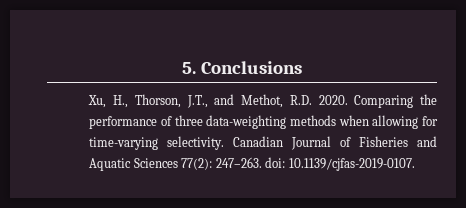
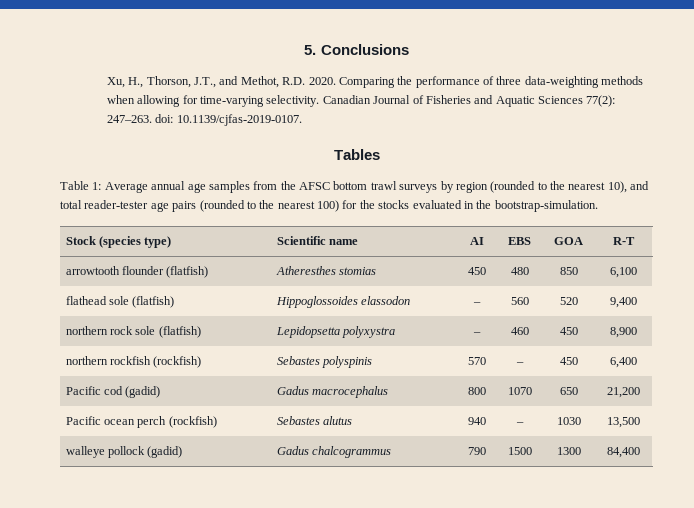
(415, 164) none -> [333,149,380,160] [60,181,650,193] [60,200,598,212] [65,236,172,248] [276,236,358,245] [470,237,484,245] [508,237,531,245] [554,237,583,245] [613,237,635,245] [65,266,209,278] [275,266,376,275] [468,267,486,275] [510,267,529,275] [559,267,578,275] [610,267,637,278] [65,296,175,308] [275,296,410,308] [473,302,481,305] [510,297,529,305] [559,297,578,305] [610,297,637,308] [65,326,201,338] [275,326,395,338] [473,332,481,335] [510,327,529,335] [559,327,578,335] [610,327,637,338] [65,356,202,368] [276,356,372,368] [468,357,486,365] [515,362,524,365] [559,357,578,365] [610,357,637,368] [65,386,161,398] [276,386,388,398] [468,387,486,395] [507,387,532,395] [559,387,578,395] [607,387,640,398] [65,416,217,428] [276,416,352,425] [468,417,486,425] [515,422,524,425] [556,417,581,425] [607,417,640,428] [65,446,183,458] [276,446,391,458] [468,447,486,455] [507,447,532,455] [556,447,581,455] [607,447,640,458] // Tables // Table 1: Average annual age samples from the AFSC bottom trawl surveys by region (rounded to the nearest 10), and total reader-tester age pairs (rounded to the nearest 100) for the stocks evaluated in the bootstrap-simulation. // Stock (species type) | Scientific name | AI | EBS | GOA | R-T // arrowtooth flounder (flatfish) | Atheresthes stomias | 450 | 480 | 850 | 6,100 // flathead sole (flatfish) | Hippoglossoides elassodon | – | 560 | 520 | 9,400 // northern rock sole (flatfish) | Lepidopsetta polyxystra | – | 460 | 450 | 8,900 // northern rockfish (rockfish) | Sebastes polyspinis | 570 | – | 450 | 6,400 // Pacific cod (gadid) | Gadus macrocephalus | 800 | 1070 | 650 | 21,200 // Pacific ocean perch (rockfish) | Sebastes alutus | 940 | – | 1030 | 13,500 // walleye pollock (gadid) | Gadus chalcogrammus | 790 | 1500 | 1300 | 84,400

